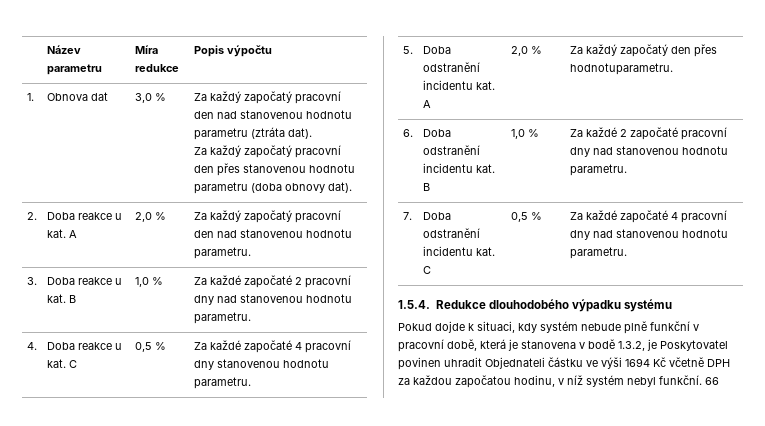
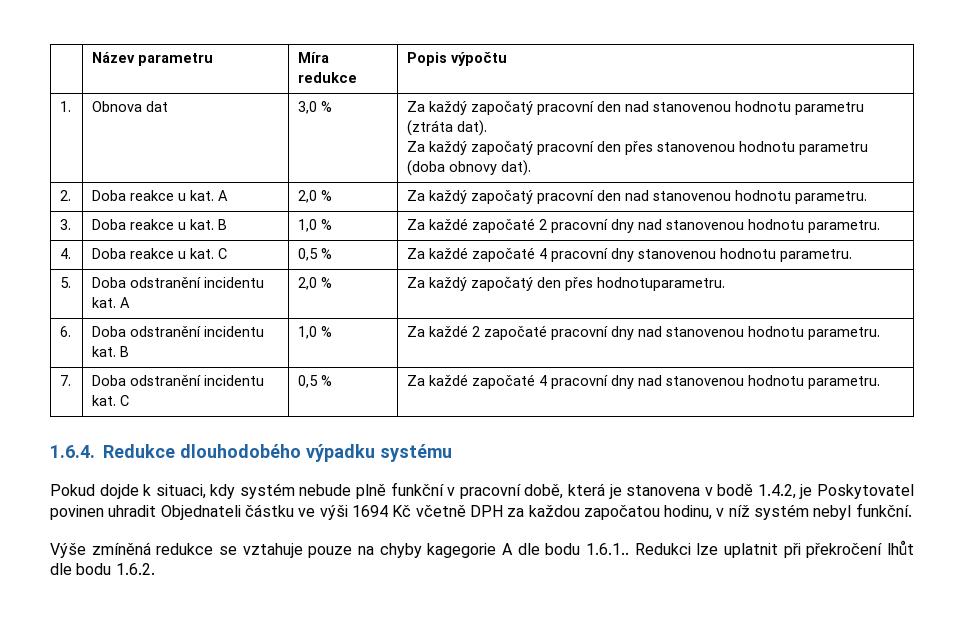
[398,300,430,309] 1.5.4. -> [50,445,95,458] 1.6.4.
[618,341,645,351] 1.3.2, -> [757,484,796,499] 1.4.2,
[705,377,719,385] 66 -> [50,540,914,558] [50,563,155,575] // Výše zmíněná redukce se vztahuje pouze na chyby kagegorie A dle bodu 1.6.1.. Redukci lze uplatnit při překročení lhůt dle bodu 1.6.2.

